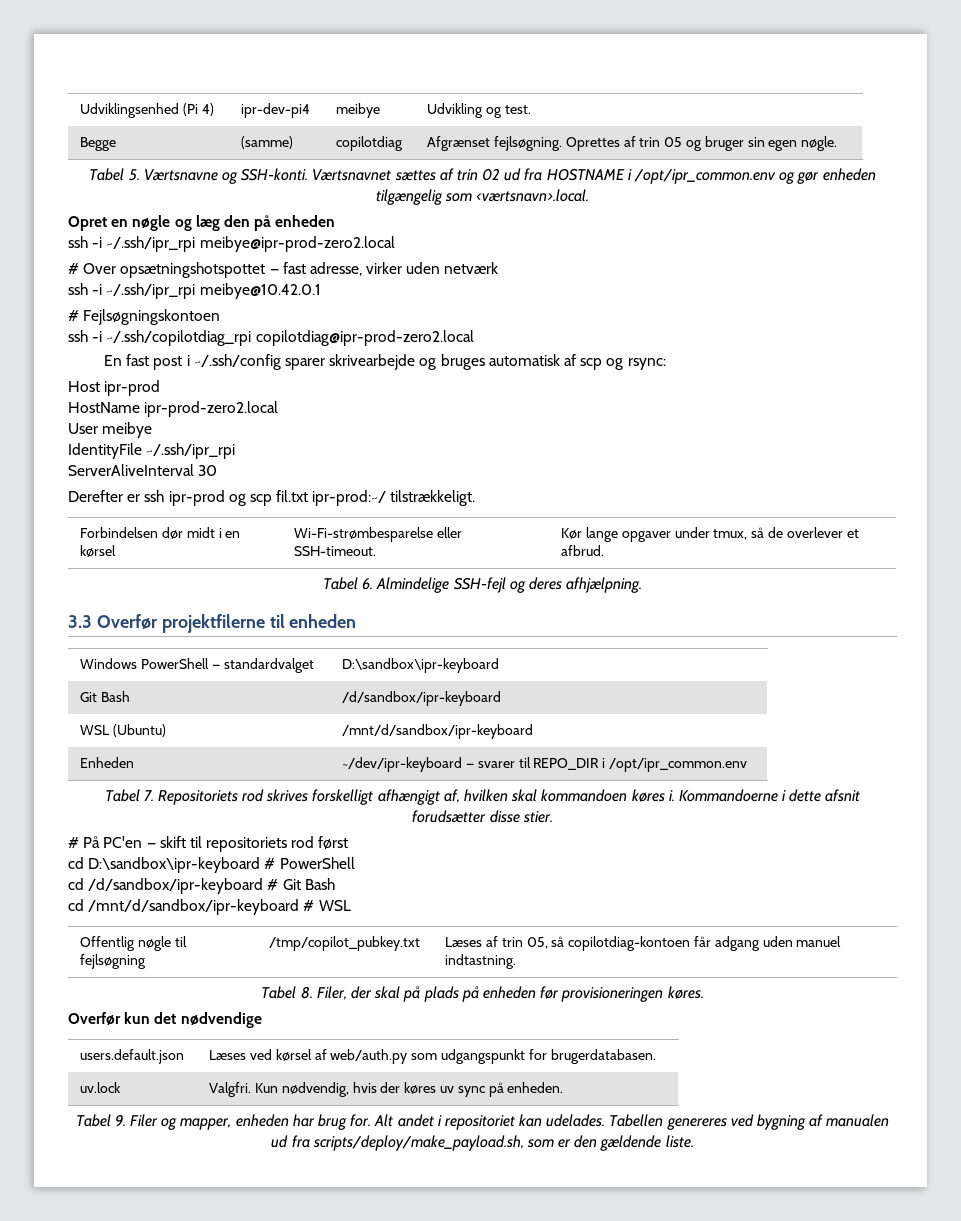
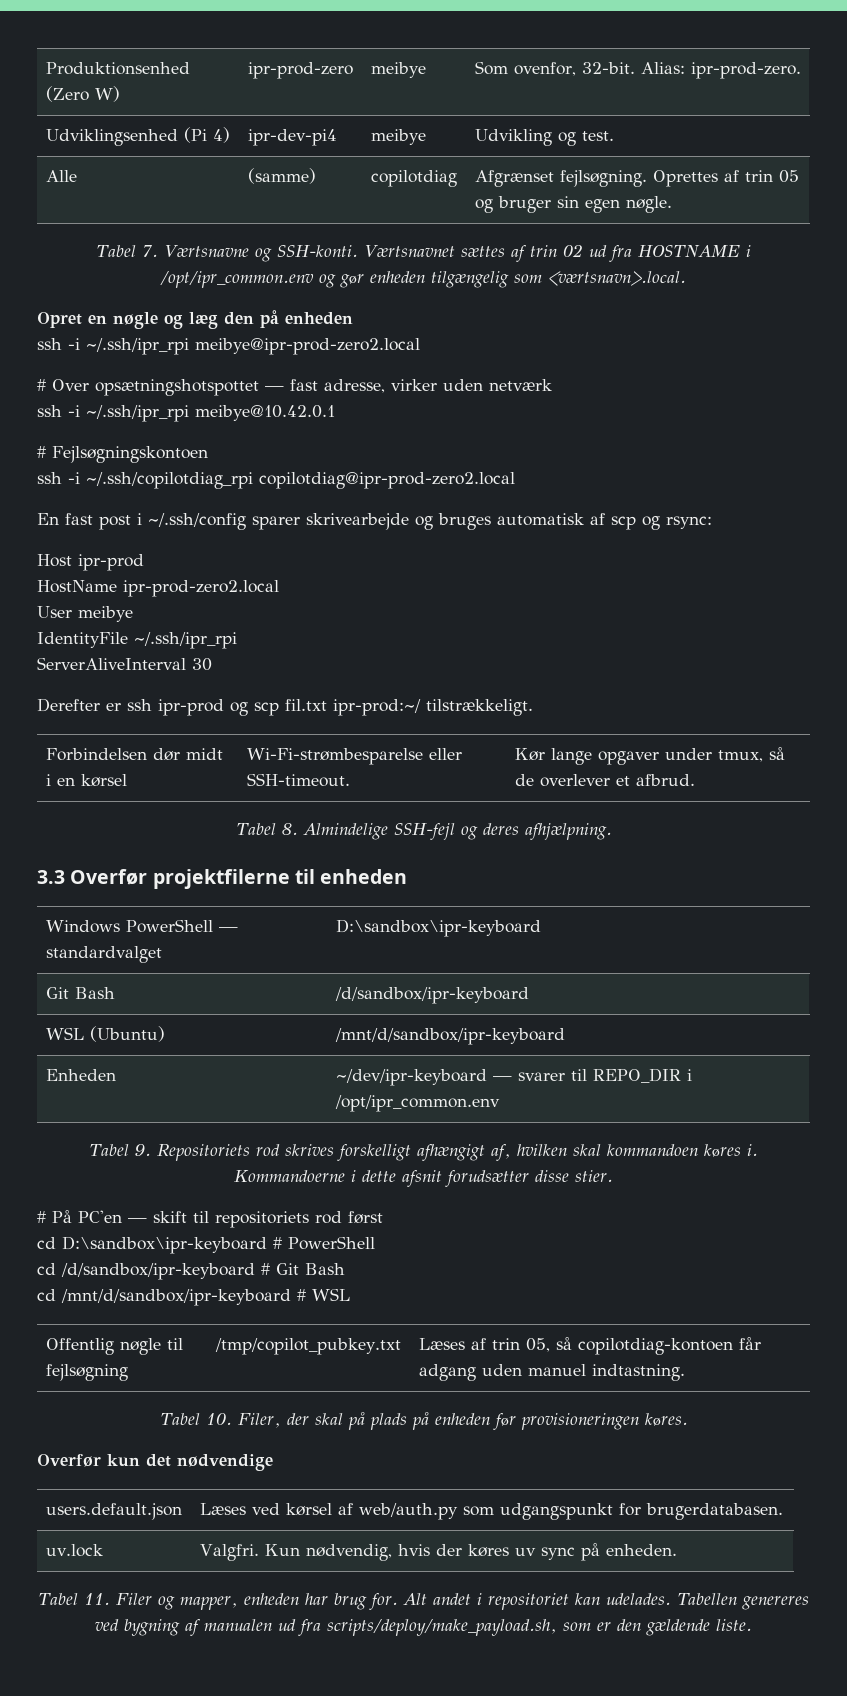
(80, 110) none -> [45,62,190,75] [45,86,120,102] [247,62,353,79] [370,62,426,78] [474,61,801,79] Produktionsenhed (Zero W) | ipr-prod-zero | meibye | Som ovenfor, 32-bit. Alias: ipr-prod-zero. //
[80,137,117,151] Begge -> [45,170,77,182] Alle
[128,169,140,181] 5. -> [142,245,159,257] 7.
[362,578,374,590] 6. -> [281,823,298,835] 8.
[143,790,154,801] 7. -> [134,1144,151,1156] 9.
[300,986,313,999] 8. -> [205,1413,232,1425] 10.
[114,1114,126,1126] 9. -> [83,1593,110,1605] 11.

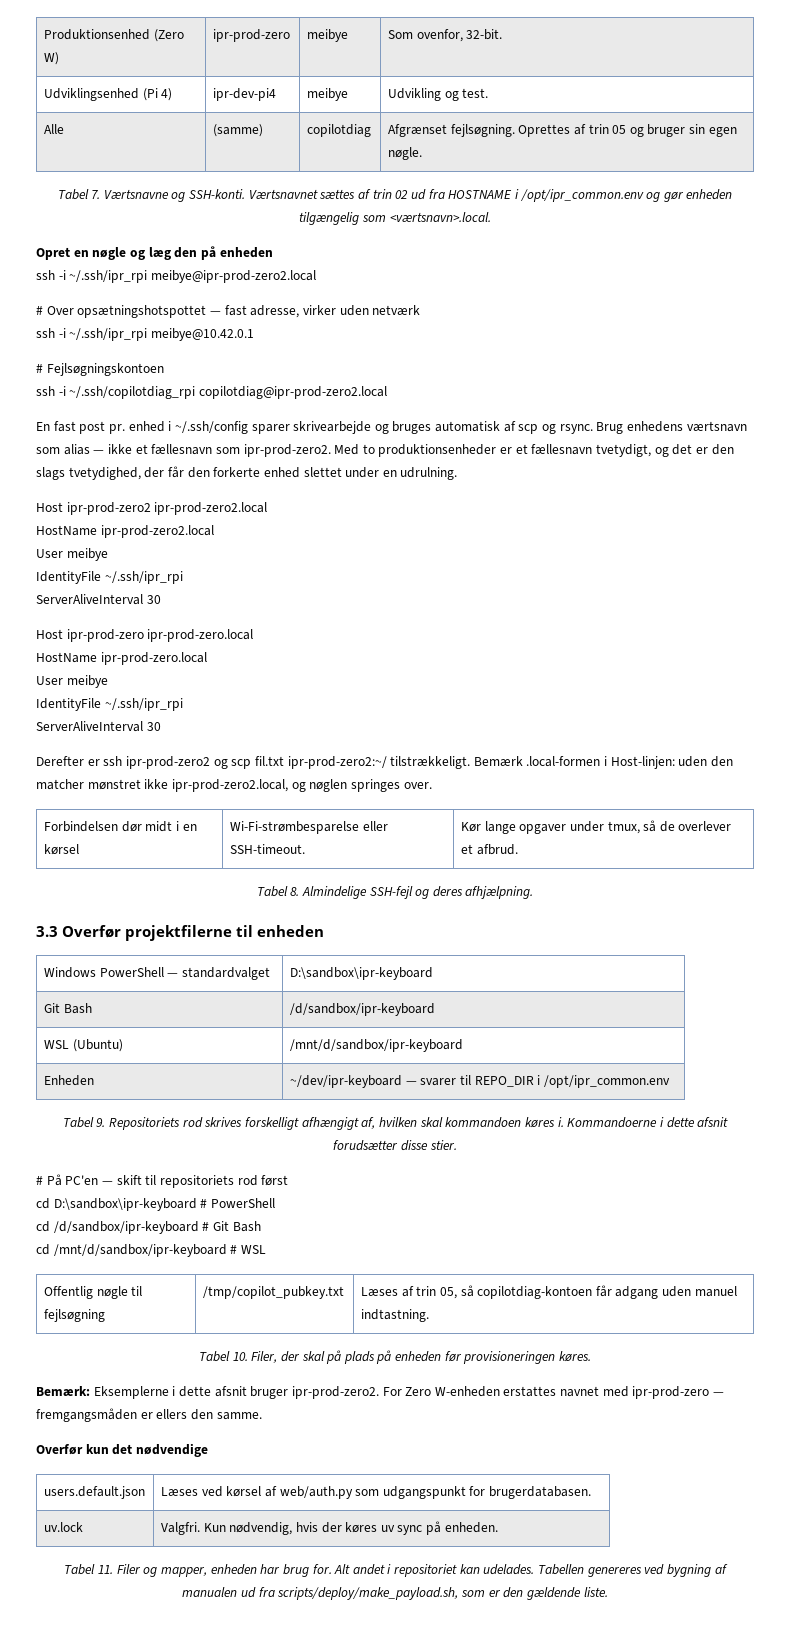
[640,62,801,79] Alias: ipr-prod-zero. -> (503, 34) none
(131, 522) none -> [108,421,165,434] pr. enhed
[666,516,712,529] [37,554,144,571] rsync: // Host ipr-prod -> [559,421,747,434] [36,444,734,457] [36,466,458,480] [36,502,268,515] rsync. Brug enhedens værtsnavn som alias — ikke et fællesnavn som ipr-prod-zero2. Med to produktionsenheder er et fællesnavn tvetydigt, og det er den slags tvetydighed, der får den forkerte enhed slettet under en udrulning. // Host ipr-prod-zero2 ipr-prod-zero2.local
(212, 664) none -> [36,629,254,642] [36,652,207,665] [36,675,108,688] [36,698,183,711] [36,721,161,732] // Host ipr-prod-zero ipr-prod-zero.local // HostName ipr-prod-zero.local // User meibye // IdentityFile ~/.ssh/ipr_rpi // ServerAliveInterval 30
[158,699,224,716] ipr-prod -> [125,756,210,769] ipr-prod-zero2
[333,699,421,716] ipr-prod:~/ -> [287,756,387,769] ipr-prod-zero2:~/
(533, 707) none -> [473,756,734,769] [36,779,432,792] Bemærk .local-formen i Host-linjen: uden den matcher mønstret ikke ipr-prod-zero2.local, og nøglen springes over.
(688, 1419) none -> [36,1386,725,1399] [36,1408,262,1422] // Bemærk: Eksemplerne i dette afsnit bruger ipr-prod-zero2. For Zero W-enheden erstattes navnet med ipr-prod-zero — fremgangsmåden er ellers den samme.

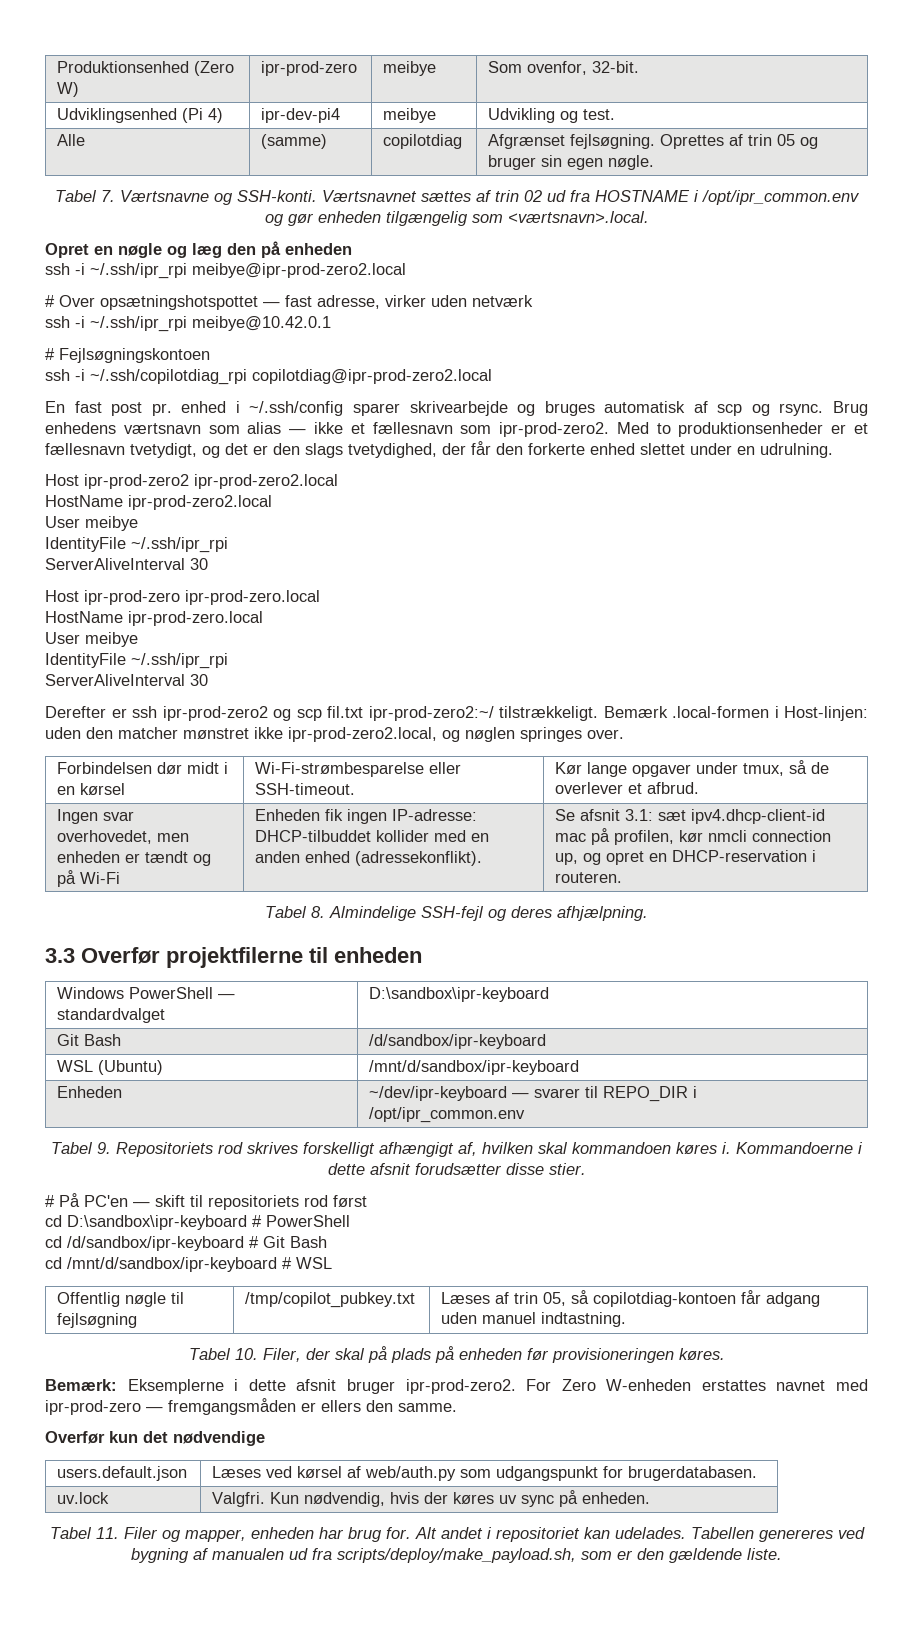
(518, 849) none -> [57,809,135,824] [57,830,190,844] [57,851,212,866] [57,870,121,887] [255,809,478,824] [255,830,490,842] [255,851,483,866] [555,809,826,824] [555,828,832,845] [555,850,817,865] [555,872,623,883] // Ingen svar overhovedet, men enheden er tændt og på Wi-Fi | Enheden fik ingen IP-adresse: DHCP-tilbuddet kollider med en anden enhed (adressekonflikt). | Se afsnit 3.1: sæt ipv4.dhcp-client-id mac på profilen, kør nmcli connection up, og opret en DHCP-reservation i routeren.

